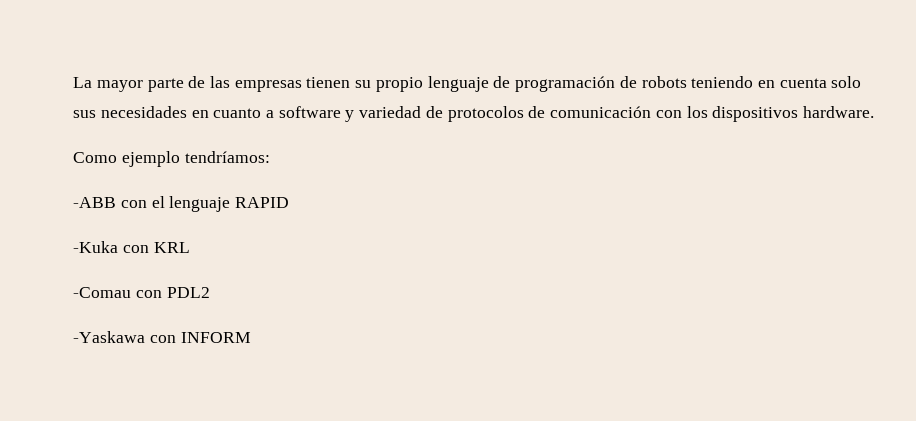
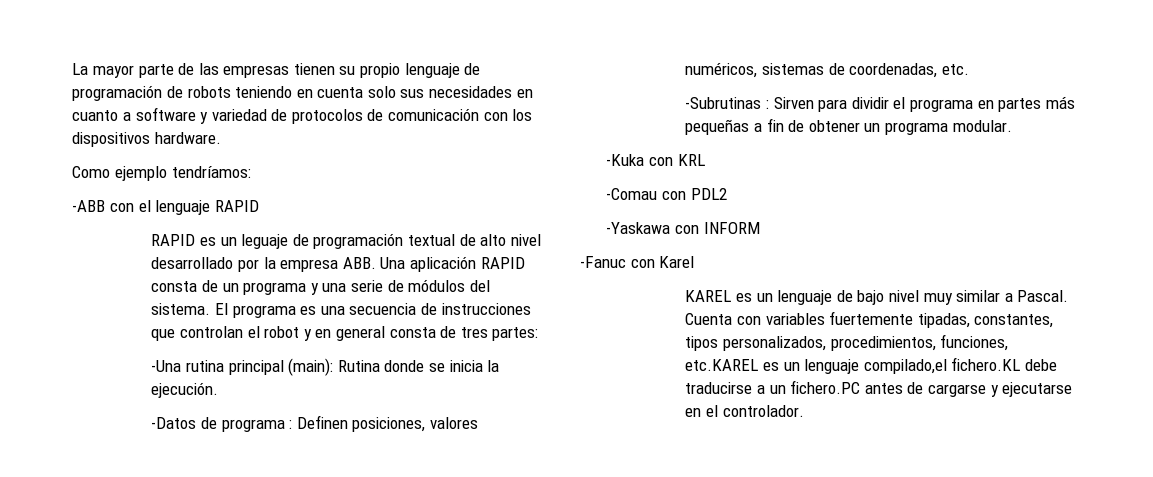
(290, 202) none -> [151,233,541,249] [151,256,525,272] [151,279,490,295] [151,303,531,318] [151,326,539,341] [151,358,500,376] [151,382,219,398] [151,415,478,432] [685,62,969,78] [685,96,1075,112] [685,118,1012,135] // RAPID es un leguaje de programación textual de alto nivel desarrollado por la empresa ABB. Una aplicación RAPID consta de un programa y una serie de módulos del sistema. El programa es una secuencia de instrucciones que controlan el robot y en general consta de tres partes: // -Una rutina principal (main): Rutina donde se inicia la ejecución. // -Datos de programa : Definen posiciones, valores numéricos, sistemas de coordenadas, etc. // -Subrutinas : Sirven para dividir el programa en partes más pequeñas a fin de obtener un programa modular.
(251, 337) none -> [580,256,695,268] [685,290,1069,305] [685,311,1054,328] [685,334,1009,351] [685,357,1057,374] [685,380,1073,397] [685,405,804,417] // -Fanuc con Karel // KAREL es un lenguaje de bajo nivel muy similar a Pascal. Cuenta con variables fuertemente tipadas, constantes, tipos personalizados, procedimientos, funciones, etc.KAREL es un lenguaje compilado,el fichero.KL debe traducirse a un fichero.PC antes de cargarse y ejecutarse en el controlador.

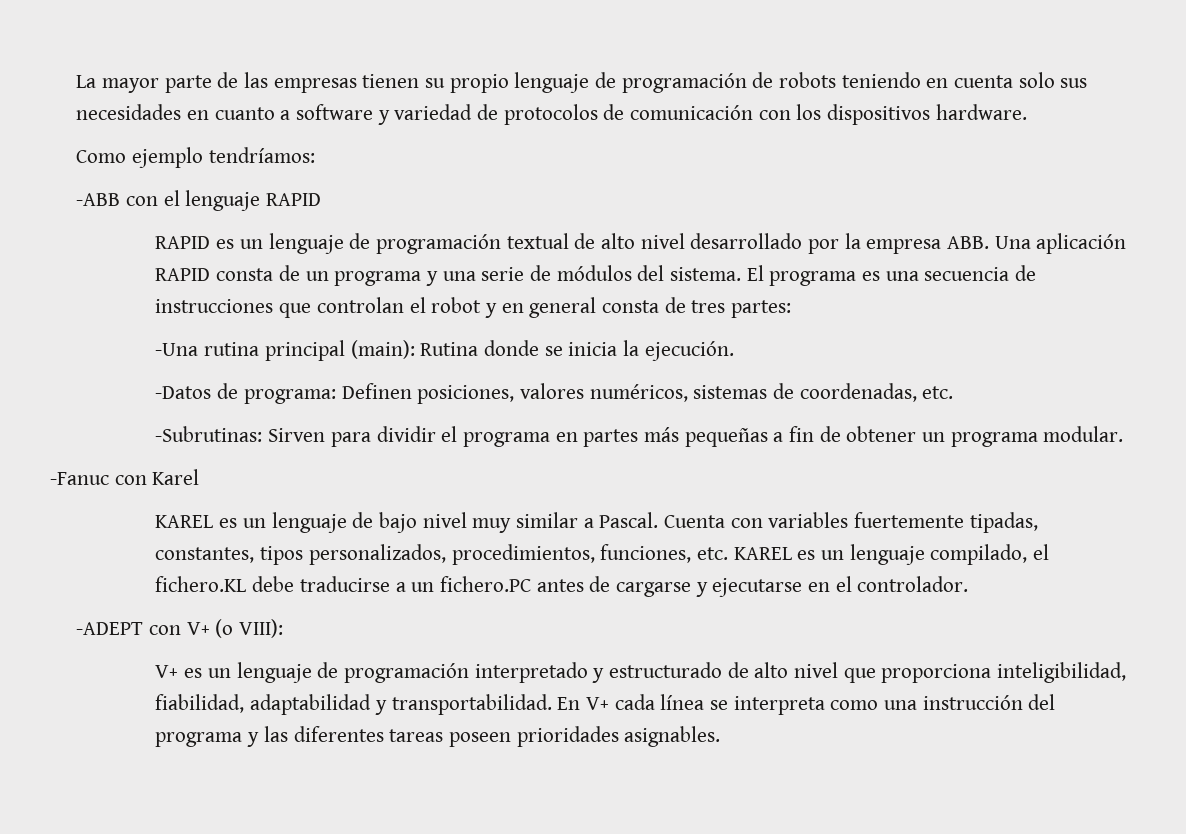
[241,234,289,249] leguaje -> [268,233,344,254] lenguaje
[221,419,293,432] programa : -> [243,389,336,404] programa:
[685,97,769,109] -Subrutinas : -> [155,426,263,442] -Subrutinas:
[606,154,705,166] [606,188,727,200] [606,222,760,234] // -Kuka con KRL // -Comau con PDL2 // -Yaskawa con INFORM -> (1124, 434) none
[685,359,947,374] etc.KAREL es un lenguaje compilado,el -> [696,544,1049,565] etc. KAREL es un lenguaje compilado, el
(804, 411) none -> [76,619,284,638] [155,662,1126,683] [155,694,1056,715] [155,726,721,747] // -ADEPT con V+ (o VIII): // V+ es un lenguaje de programación interpretado y estructurado de alto nivel que proporciona inteligibilidad, fiabilidad, adaptabilidad y transportabilidad. En V+ cada línea se interpreta como una instrucción del programa y las diferentes tareas poseen prioridades asignables.

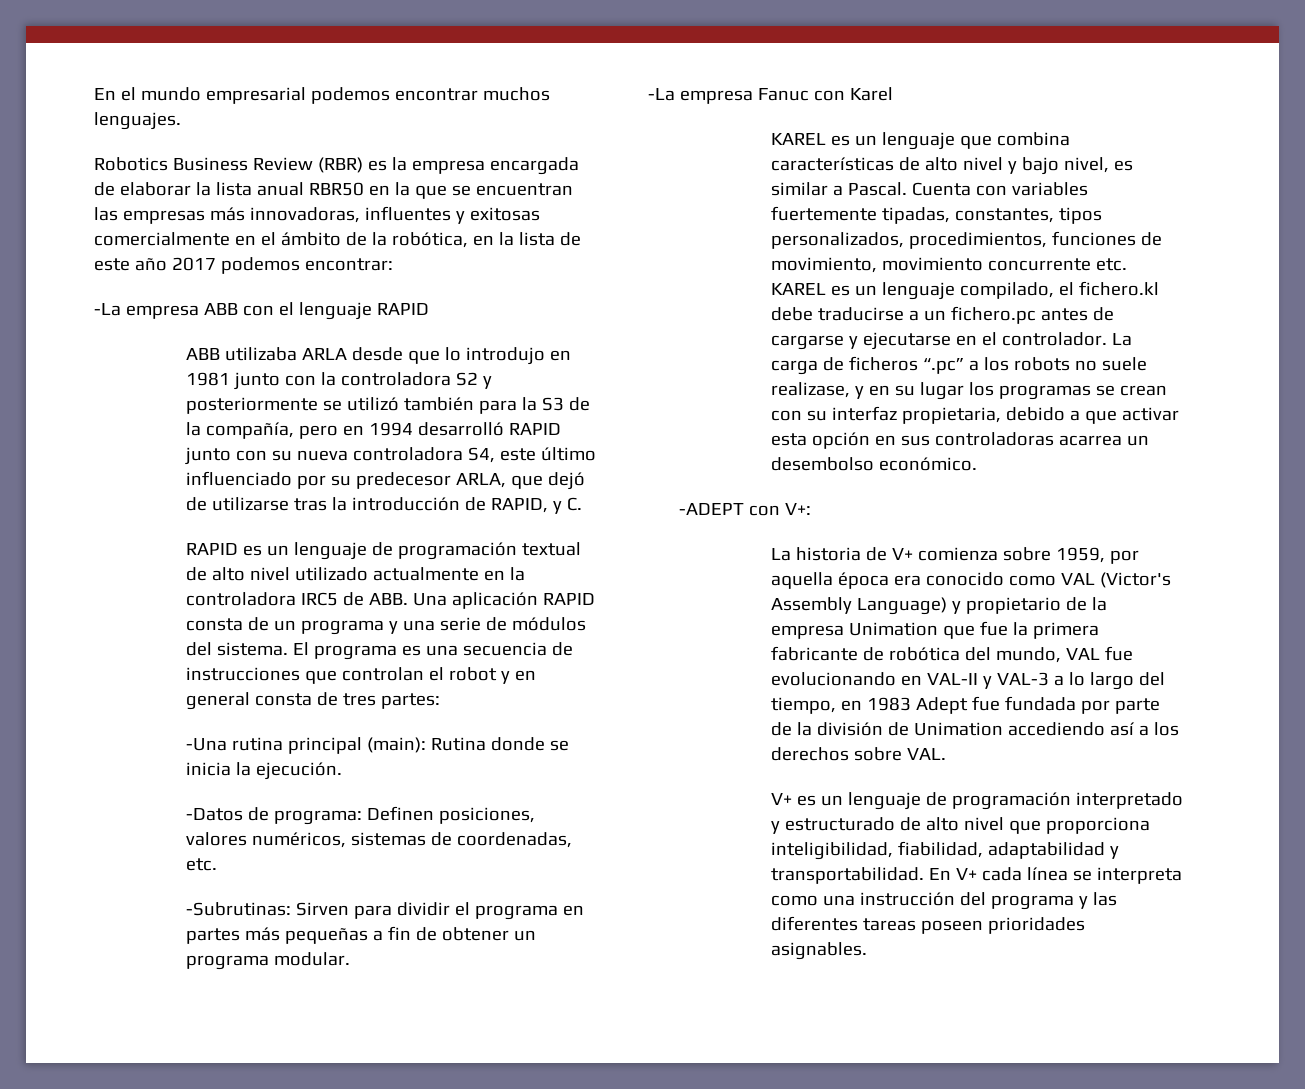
[76,72,1088,93] [76,104,1027,125] [76,147,315,168] [76,190,322,211] La mayor parte de las empresas tienen su propio lenguaje de programación de robots teniendo en cuenta solo sus necesidades en cuanto a software y variedad de protocolos de comunicación con los dispositivos hardware. // Como ejemplo tendríamos: // -ABB con el lenguaje RAPID -> [93,87,550,104] [93,112,181,130] [93,157,579,175] [93,182,573,199] [93,206,540,224] [93,232,581,248] [93,257,393,274] [93,302,429,320] [186,347,572,365] [186,372,493,390] [186,397,591,414] [186,422,562,439] [185,447,597,465] [186,471,586,490] [186,497,583,514] En el mundo empresarial podemos encontrar muchos lenguajes. // Robotics Business Review (RBR) es la empresa encargada de elaborar la lista anual RBR50 en la que se encuentran las empresas más innovadoras, influentes y exitosas comercialmente en el ámbito de la robótica, en la lista de este año 2017 podemos encontrar: // -La empresa ABB con el lenguaje RAPID // ABB utilizaba ARLA desde que lo introdujo en 1981 junto con la controladora S2 y posteriormente se utilizó también para la S3 de la compañía, pero en 1994 desarrolló RAPID junto con su nueva controladora S4, este último influenciado por su predecesor ARLA, que dejó de utilizarse tras la introducción de RAPID, y C.
[690,233,942,254] desarrollado por la empresa -> [295,567,526,581] [186,592,365,606] utilizado actualmente en la controladora IRC5 de
[50,472,109,485] -Fanuc -> [648,88,809,104] -La empresa Fanuc
[352,512,512,533] de bajo nivel muy -> [960,132,1071,149] [771,157,1134,175] que combina características de alto nivel y bajo nivel, es
[600,544,692,563] funciones, -> [1052,231,1163,246] [771,257,1092,273] funciones de movimiento, movimiento concurrente
[155,576,247,592] fichero.KL -> [1079,281,1160,296] fichero.kl
[439,576,531,592] fichero.PC -> [951,306,1037,324] fichero.pc
[76,619,284,638] // -ADEPT con V+ (o VIII): -> [1112,333,1133,346] [771,356,1148,375] [771,382,1168,400] [771,406,1180,424] [771,432,1150,449] [771,457,978,471] [678,503,811,516] [771,547,1140,564] [771,572,1172,589] [771,597,1108,615] [771,621,1100,639] [771,646,1134,663] [771,672,1166,690] [771,696,1161,714] [771,722,1180,736] [771,747,947,761] La carga de ficheros “.pc” a los robots no suele realizase, y en su lugar los programas se crean con su interfaz propietaria, debido a que activar esta opción en sus controladoras acarrea un desembolso económico. // -ADEPT con V+: // La historia de V+ comienza sobre 1959, por aquella época era conocido como VAL (Victor's Assembly Language) y propietario de la empresa Unimation que fue la primera fabricante de robótica del mundo, VAL fue evolucionando en VAL-II y VAL-3 a lo largo del tiempo, en 1983 Adept fue fundada por parte de la división de Unimation accediendo así a los derechos sobre VAL.

